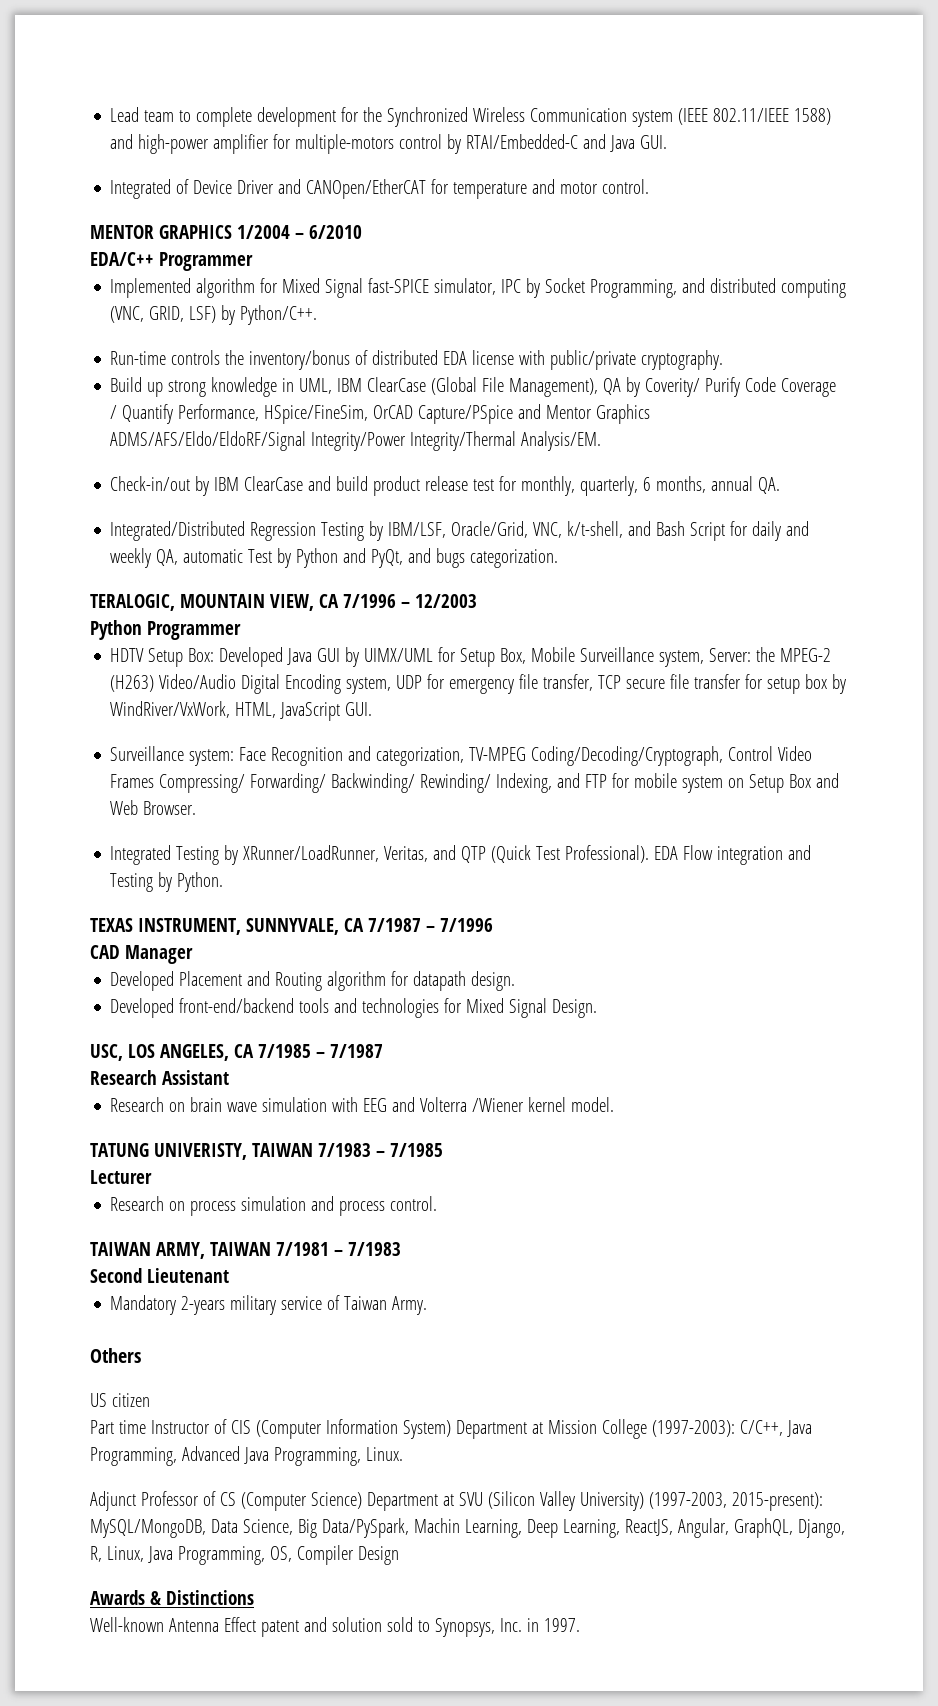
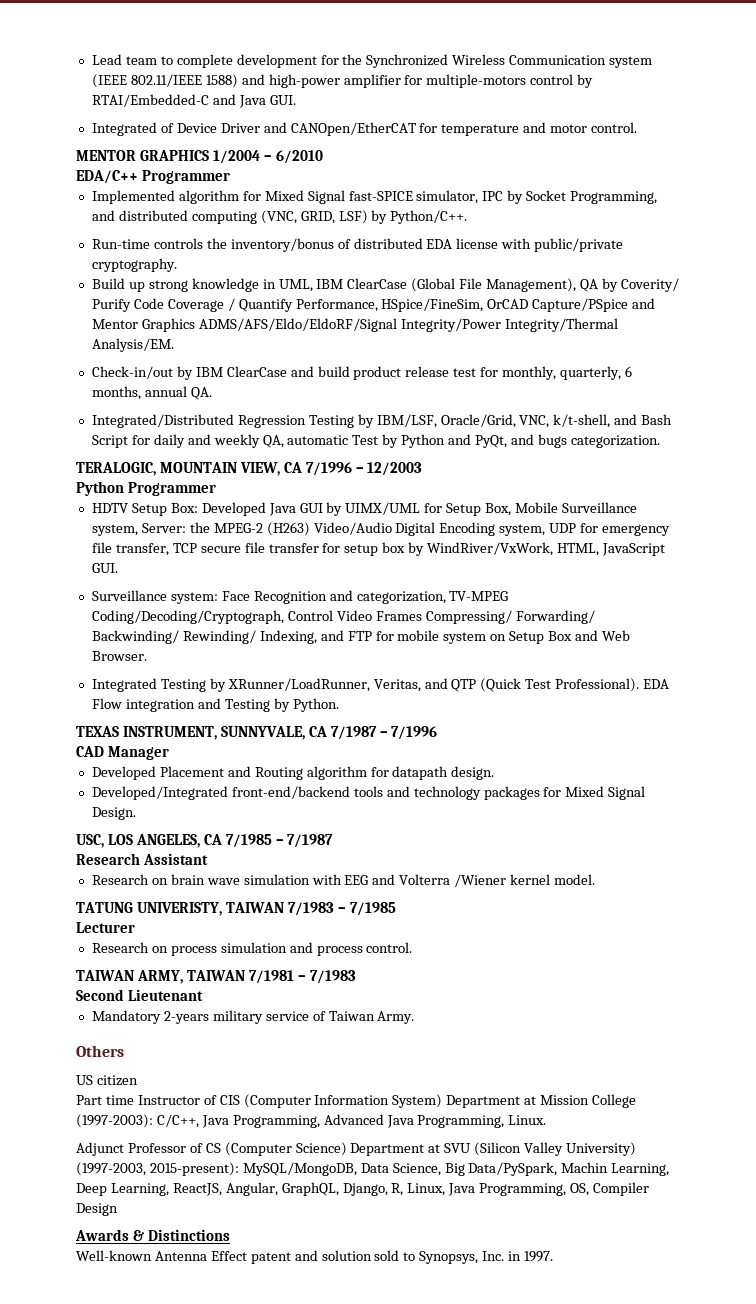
[110,998,175,1018] Developed -> [91,786,228,800] Developed/Integrated
[362,998,440,1018] technologies -> [413,786,540,800] technology packages

